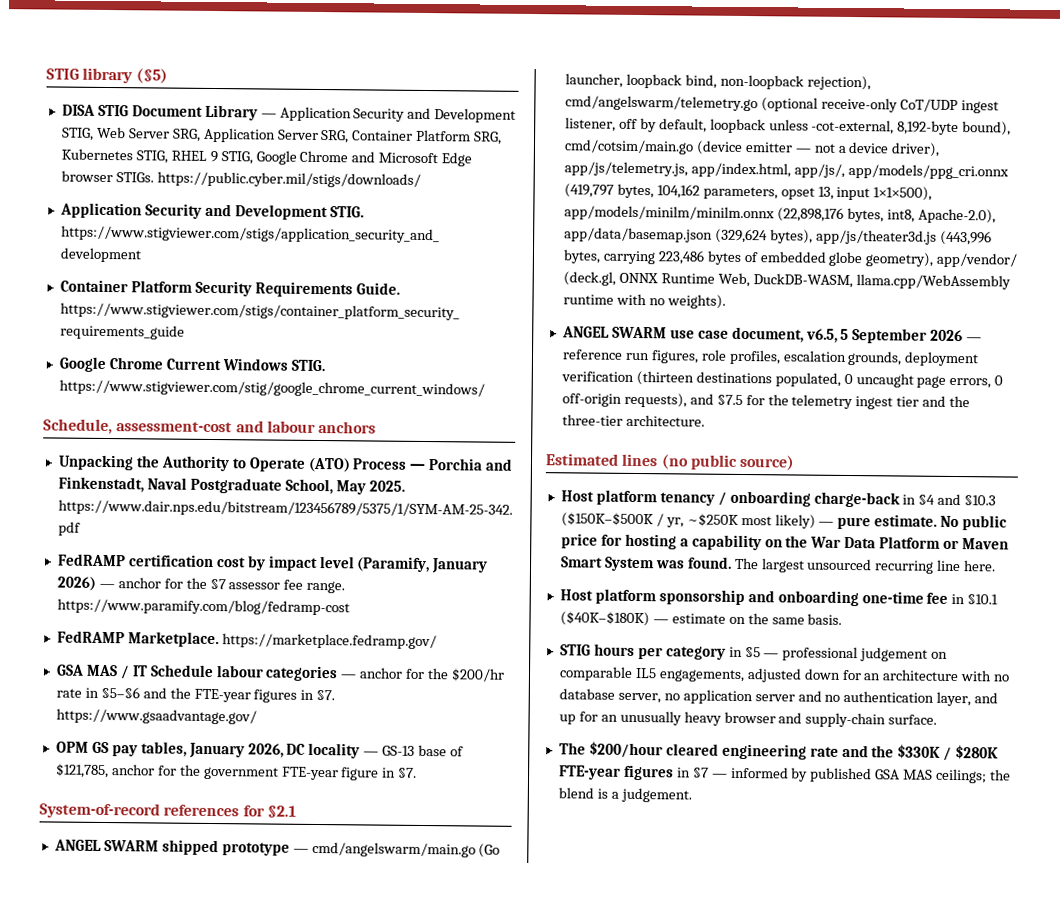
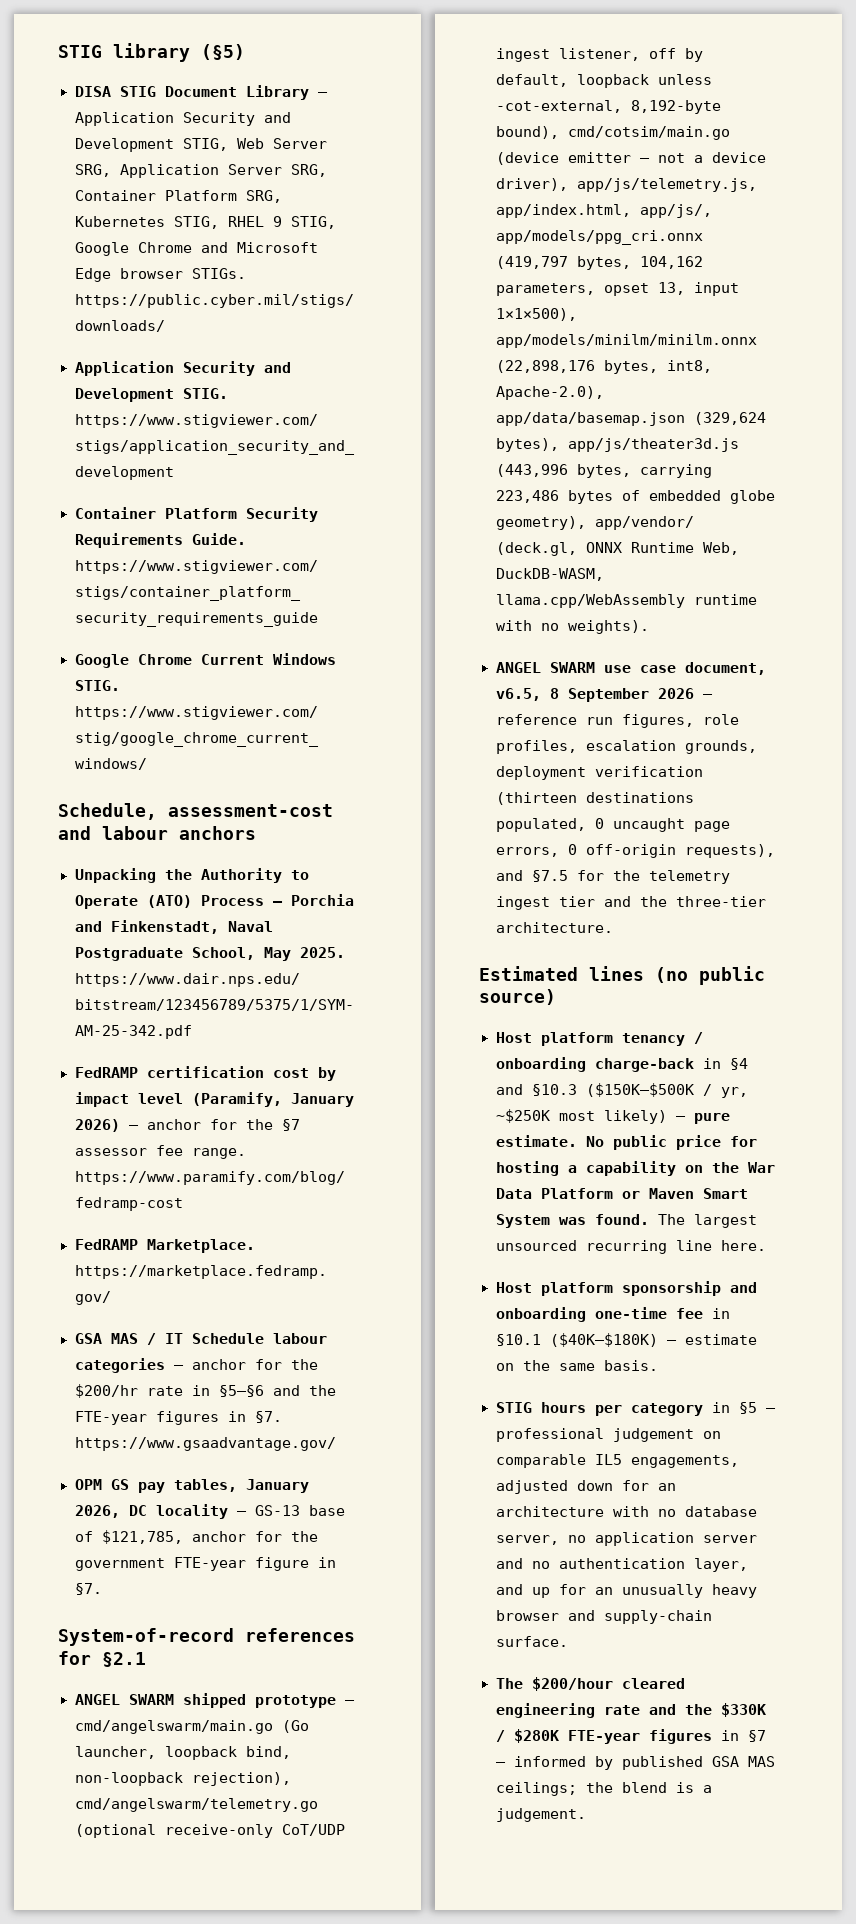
[840,328,850,340] 5 -> [549,688,559,699] 8

